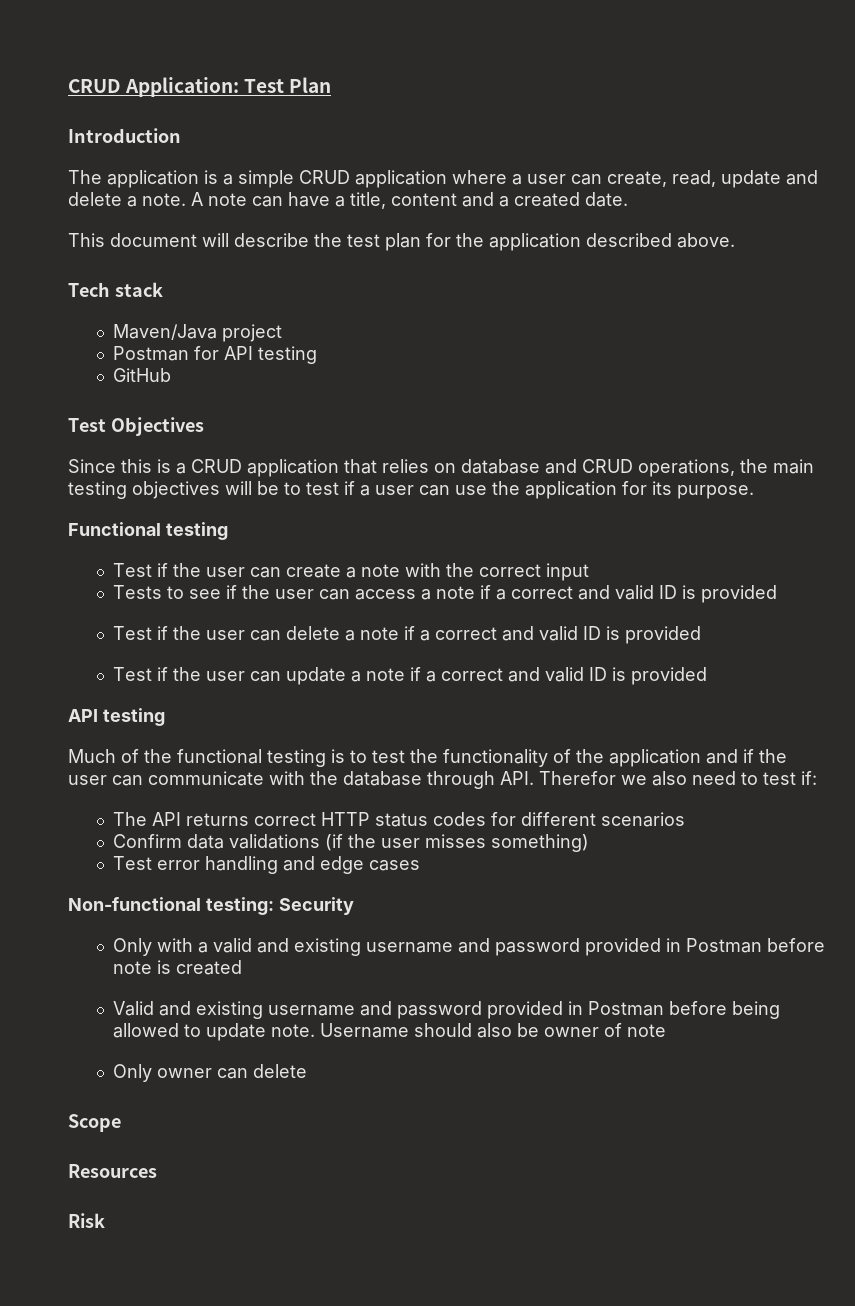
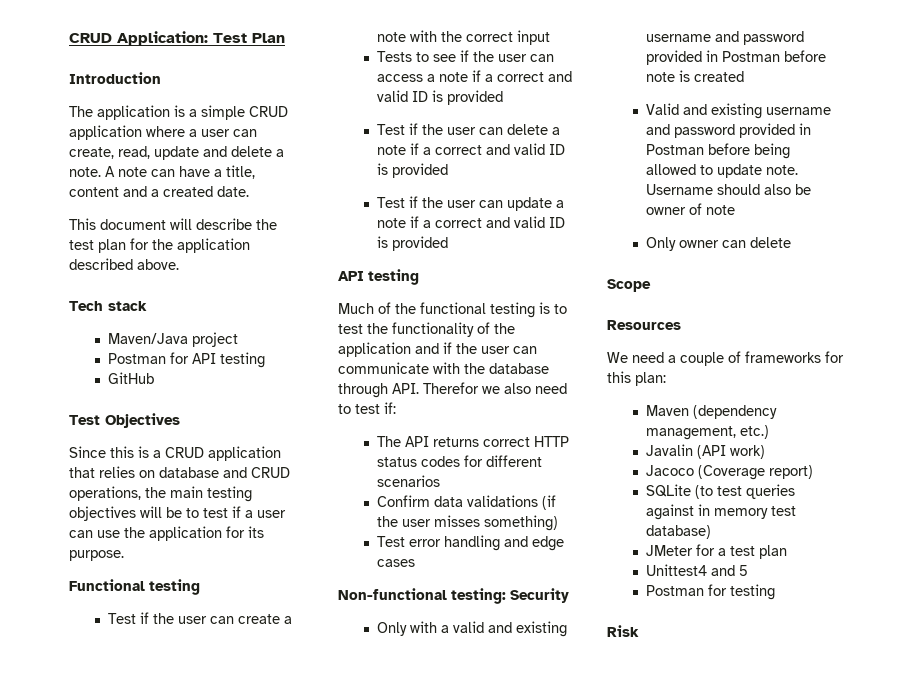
(157, 1171) none -> [607,351,844,366] [607,371,666,386] [645,405,777,419] [645,425,769,440] [645,444,765,459] [645,465,813,480] [645,484,795,499] [645,504,796,520] [645,525,711,539] [645,544,787,559] [645,564,748,576] [645,584,775,600] // We need a couple of frameworks for this plan: // Maven (dependency management, etc.) // Javalin (API work) // Jacoco (Coverage report) // SQLite (to test queries against in memory test database) // JMeter for a test plan // Unittest4 and 5 // Postman for testing

